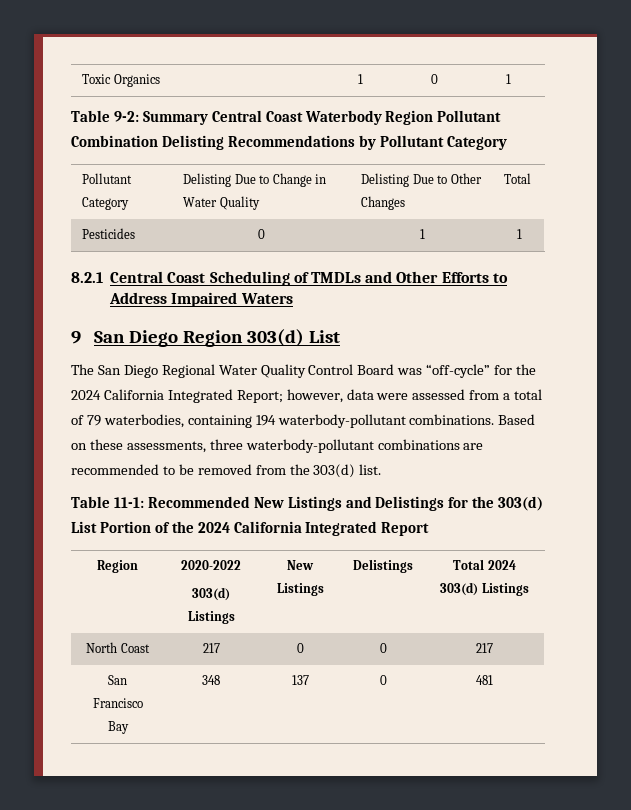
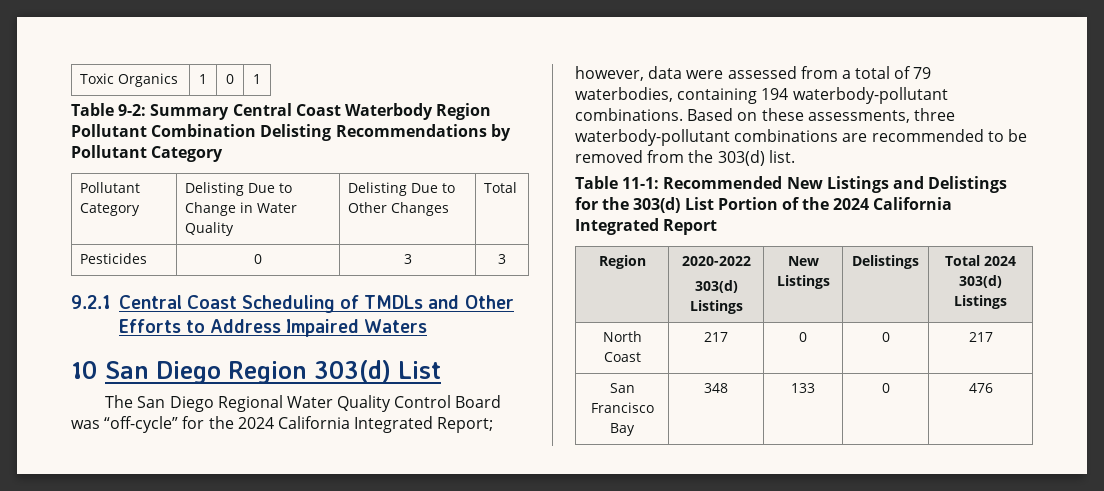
[419,229,425,239] [516,229,522,239] [71,272,103,283] 1 | 1 // 8.2.1 -> [403,254,412,264] [498,254,506,264] [71,295,111,309] 3 | 3 // 9.2.1
[71,331,81,344] 9 -> [71,361,97,379] 10
[291,675,309,685] [379,675,387,685] [476,675,493,685] 137 | 0 | 481 -> [791,383,815,393] [881,383,890,393] [968,383,993,393] 133 | 0 | 476

